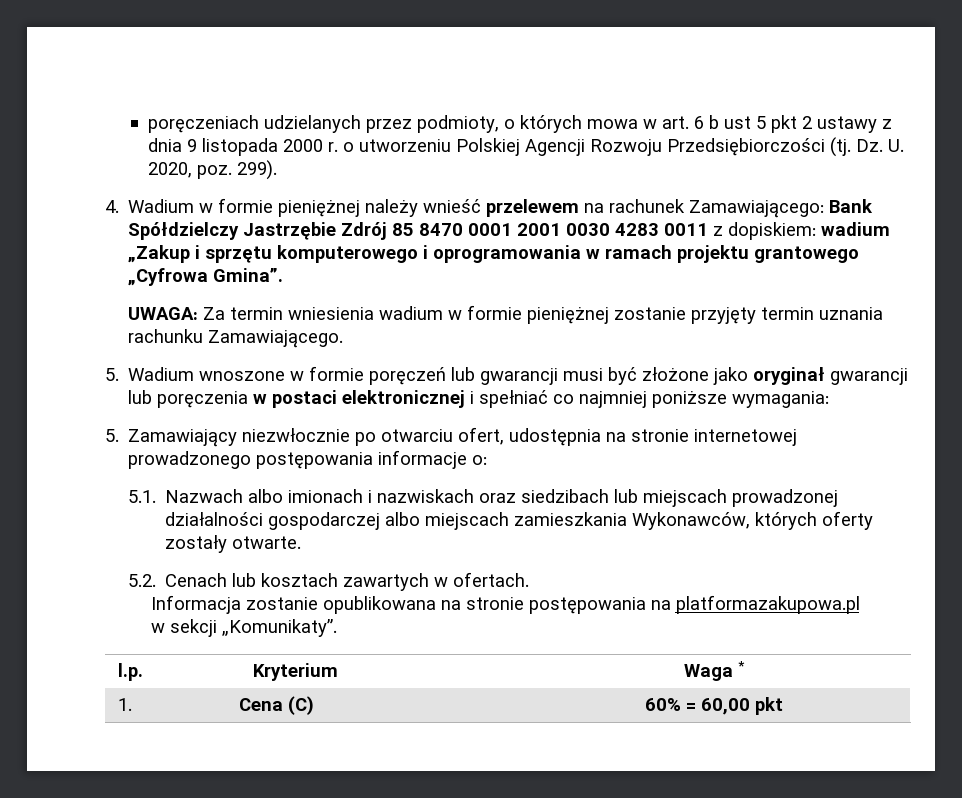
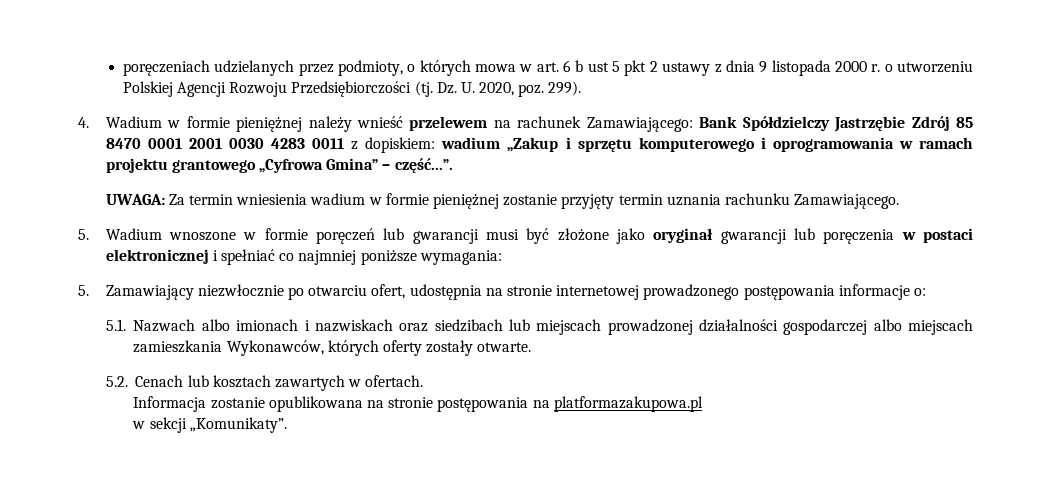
[213,268,284,282] Gmina”. -> [326,158,453,173] Gmina” – część...”.
[118,663,144,681] [253,663,339,681] [684,661,745,681] [118,698,133,711] [239,696,315,715] [645,697,783,715] // l.p. | Kryterium | Waga * // 1. | Cena (C) | 60% = 60,00 pkt -> (287, 425) none

